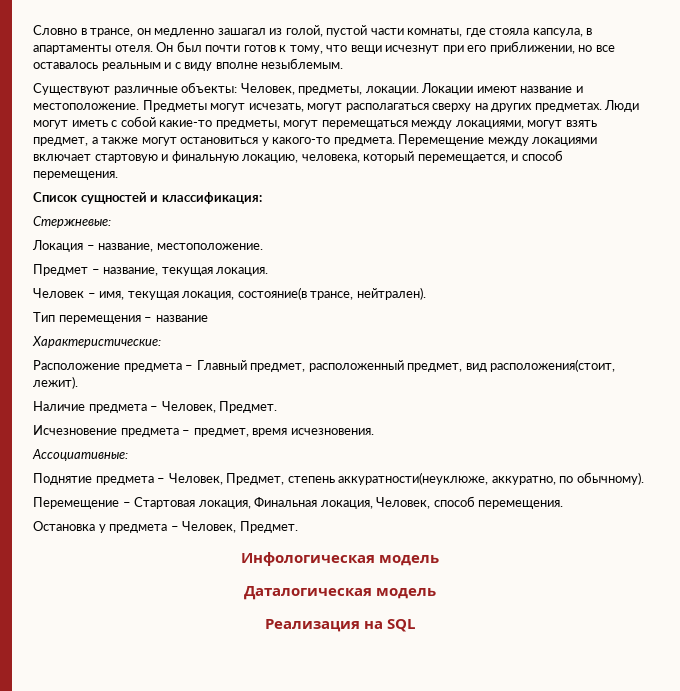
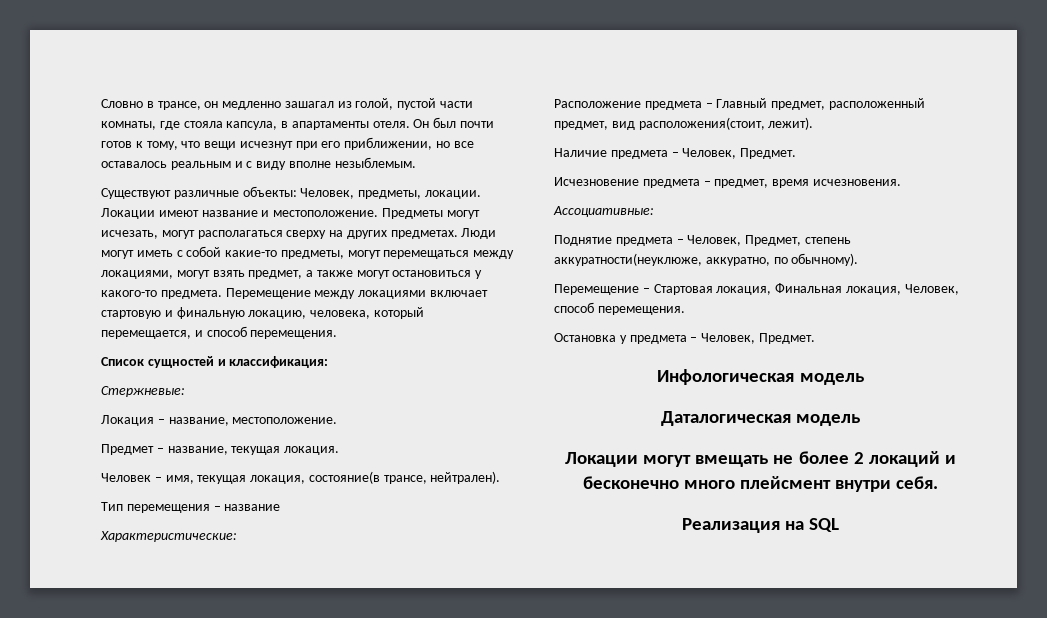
(437, 593) none -> [565,451,956,467] [582,476,939,492] // Локации могут вмещать не более 2 локаций и бесконечно много плейсмент внутри себя.

